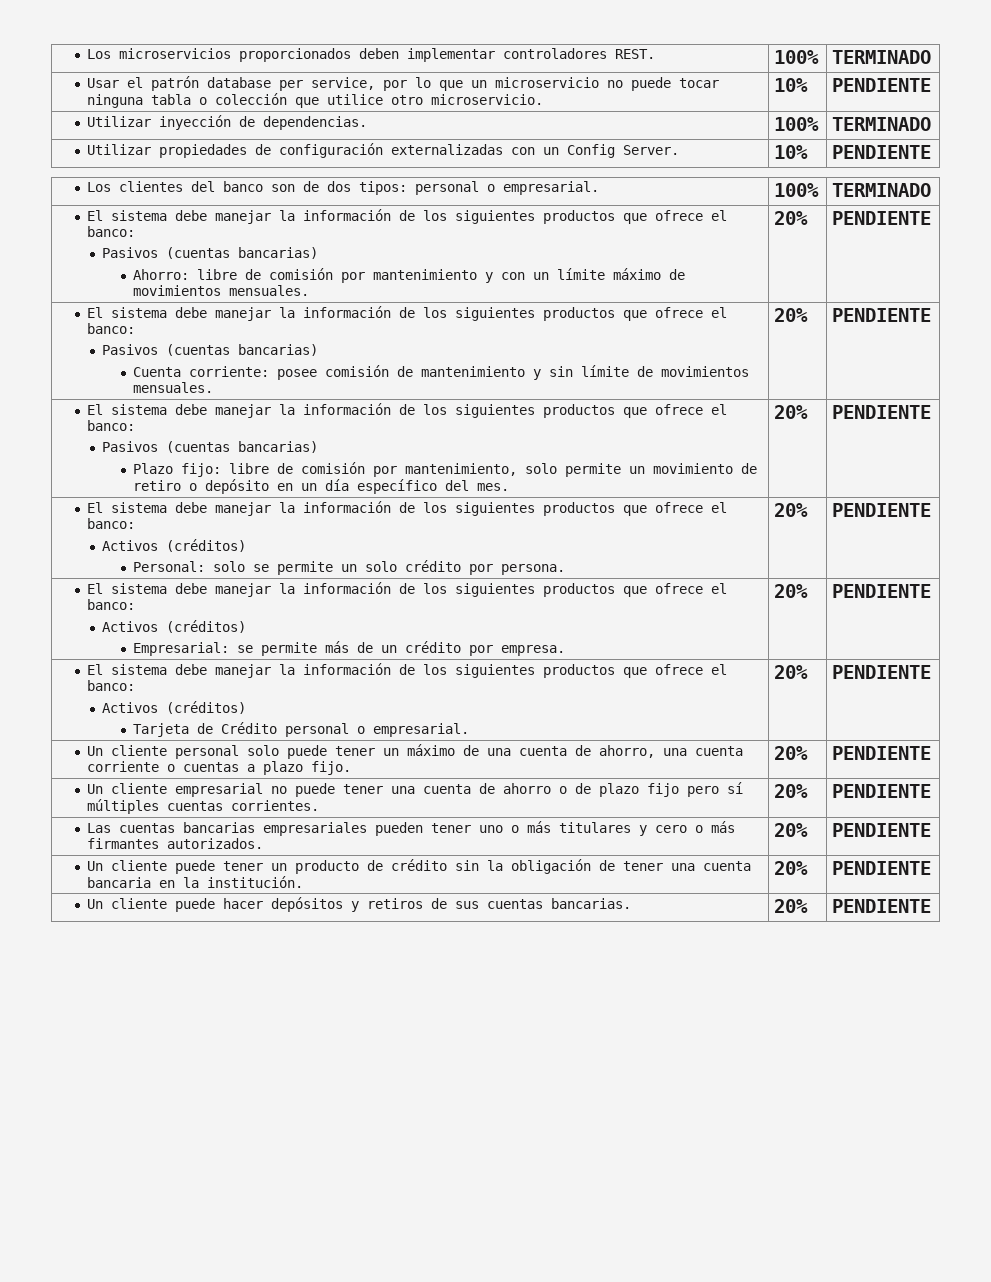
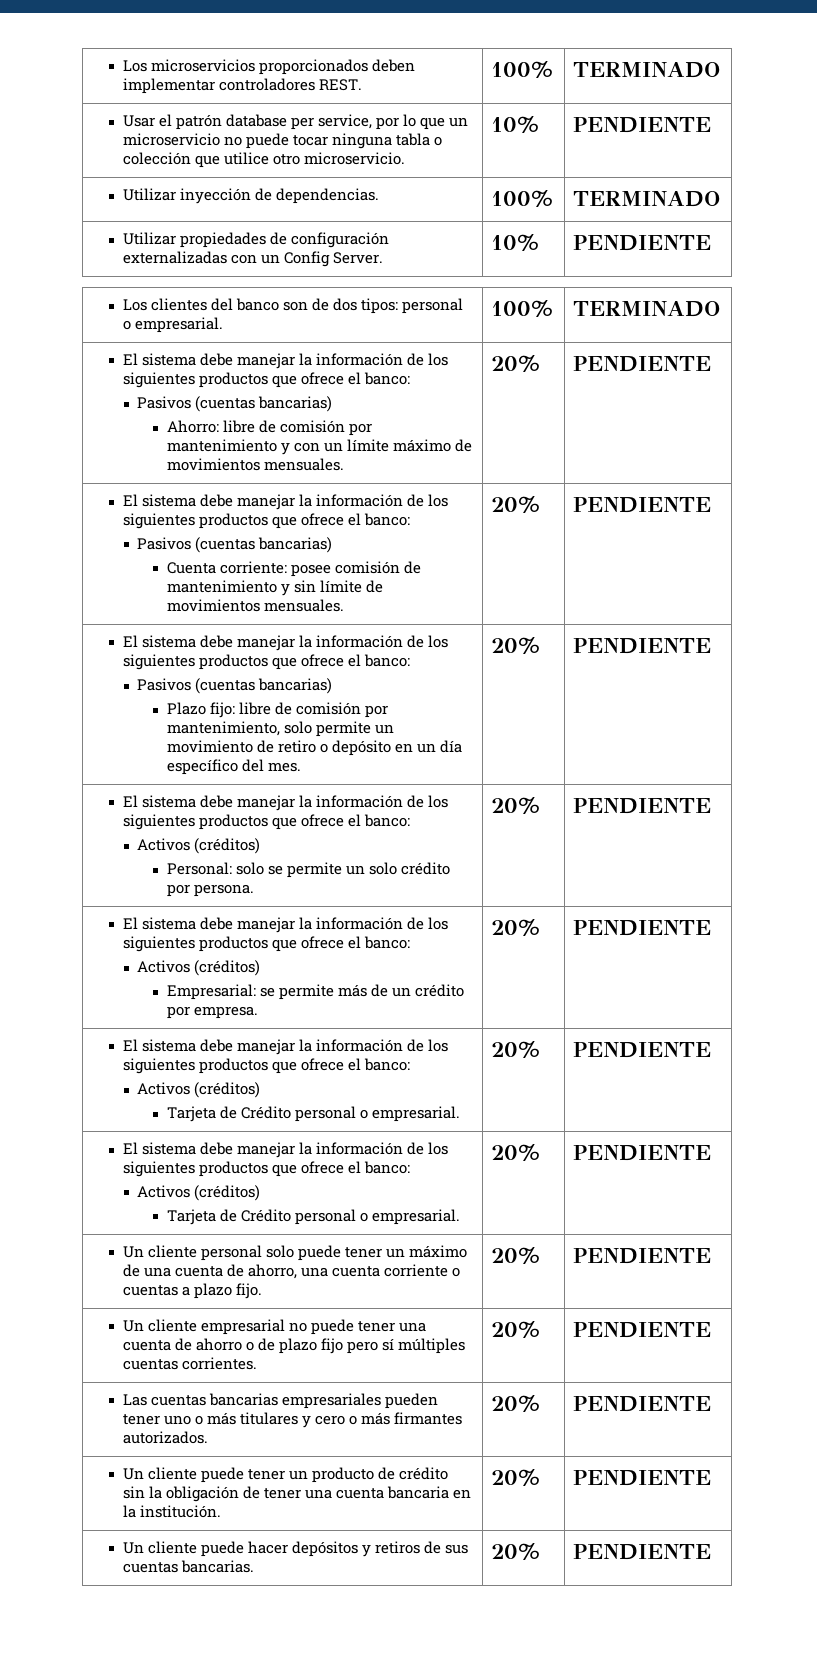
(932, 672) none -> [122,1142,448,1158] [122,1161,410,1177] [137,1185,261,1201] [166,1209,461,1225] [491,1144,541,1161] [573,1145,712,1161] // El sistema debe manejar la información de los siguientes productos que ofrece el banco: // Activos (créditos) // Tarjeta de Crédito personal o empresarial. | 20% | PENDIENTE

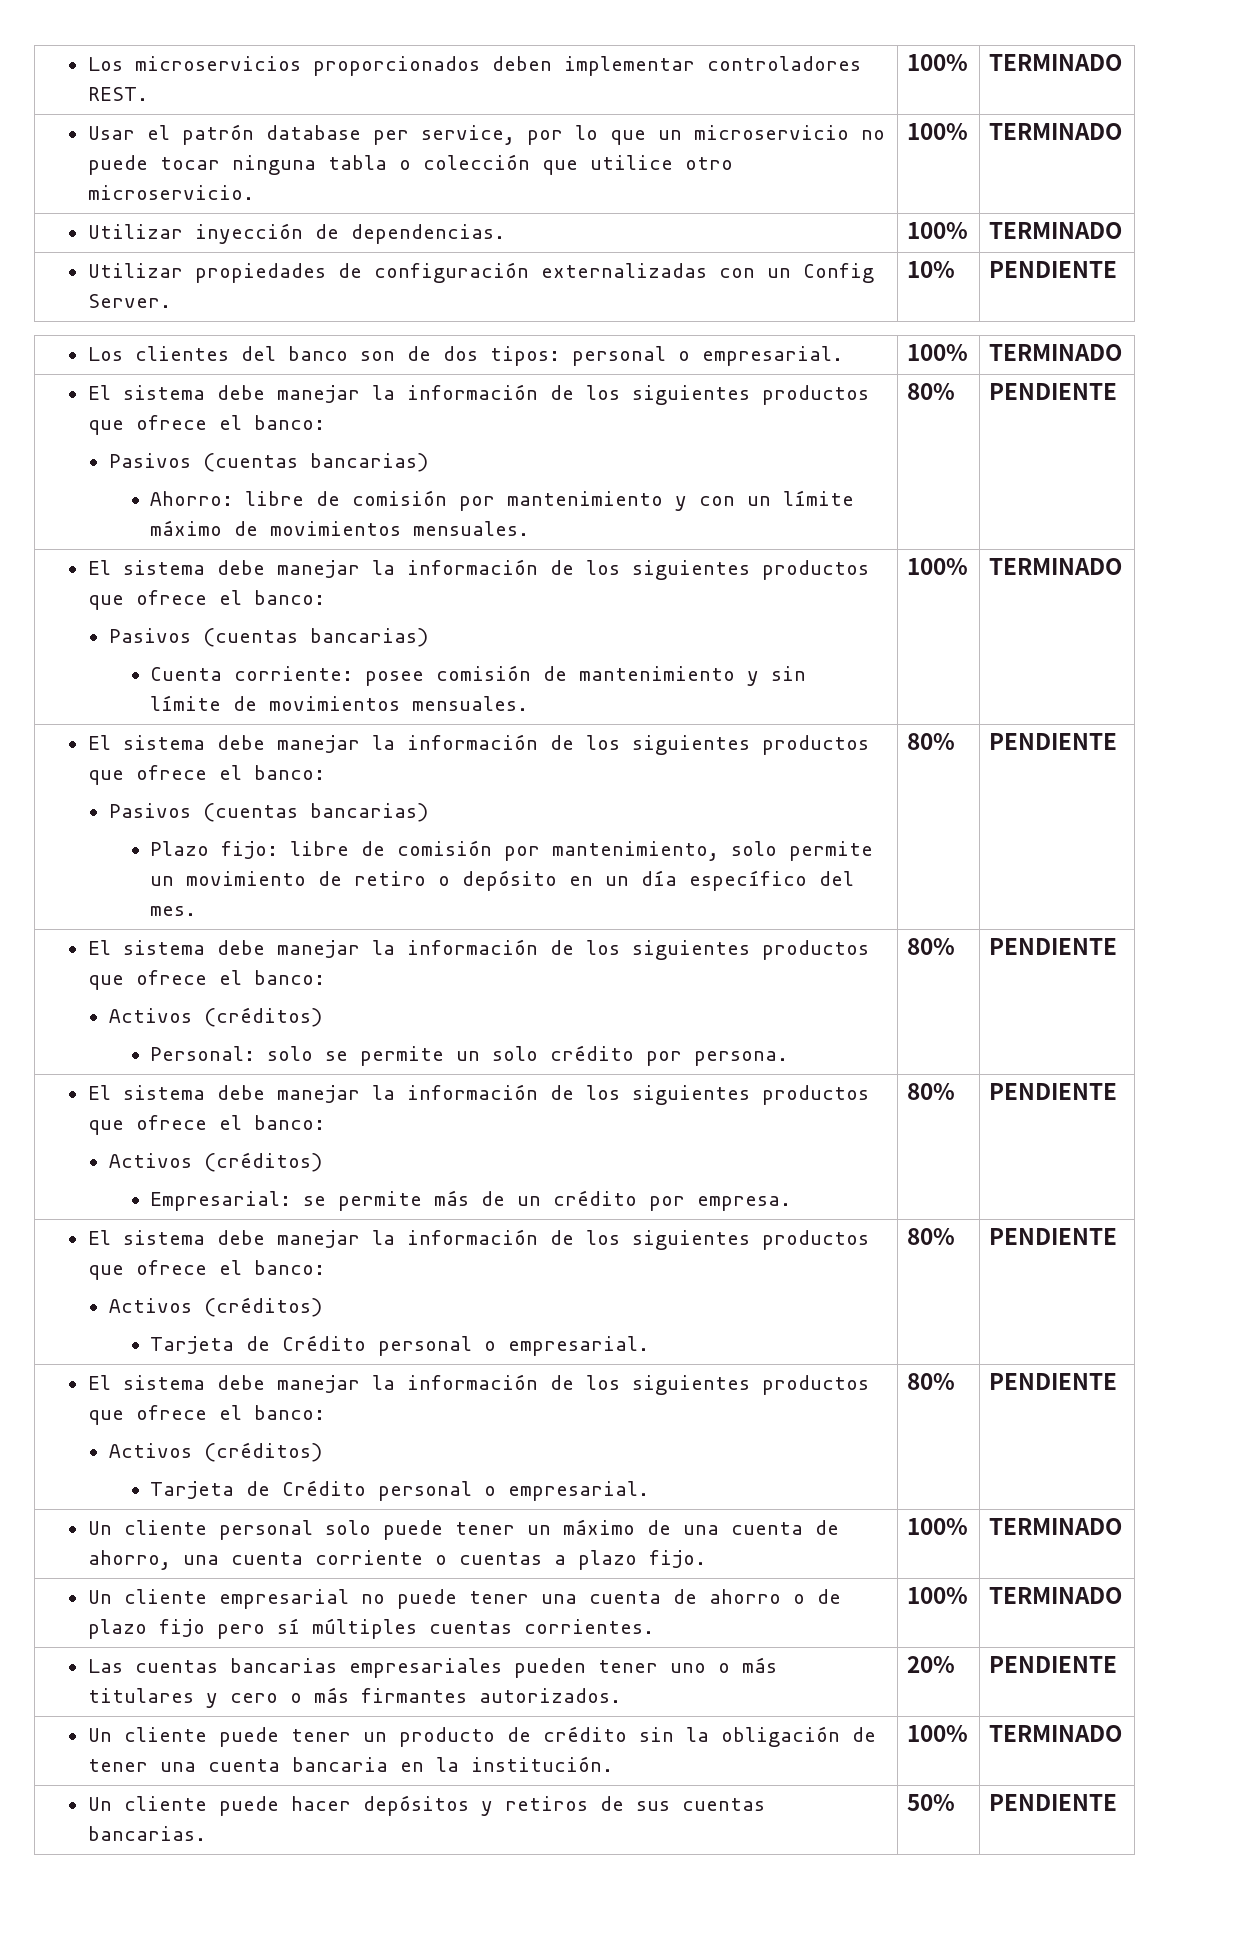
[491,116,540,133] [573,117,712,133] 10% | PENDIENTE -> [907,123,969,140] [989,123,1123,140] 100% | TERMINADO
[491,355,541,372] 20% -> [907,383,956,400] 80%
[491,496,541,513] [573,497,712,513] 20% | PENDIENTE -> [907,558,969,575] [989,558,1123,575] 100% | TERMINADO
[491,637,541,654] 20% -> [907,733,956,750] 80%
[491,797,541,814] 20% -> [907,938,956,955] 80%
[491,919,541,936] 20% -> [907,1083,956,1100] 80%
[491,1041,541,1058] 20% -> [907,1228,956,1245] 80%
[491,1144,541,1161] 20% -> [907,1373,956,1390] 80%
[491,1247,541,1264] [573,1248,712,1264] 20% | PENDIENTE -> [907,1518,969,1535] [989,1518,1123,1535] 100% | TERMINADO
[491,1321,541,1338] [573,1322,712,1338] 20% | PENDIENTE -> [907,1587,969,1604] [989,1587,1123,1604] 100% | TERMINADO
[491,1469,541,1486] [573,1470,712,1486] 20% | PENDIENTE -> [907,1725,969,1742] [989,1725,1123,1742] 100% | TERMINADO
[491,1543,541,1560] 20% -> [907,1794,956,1811] 50%

